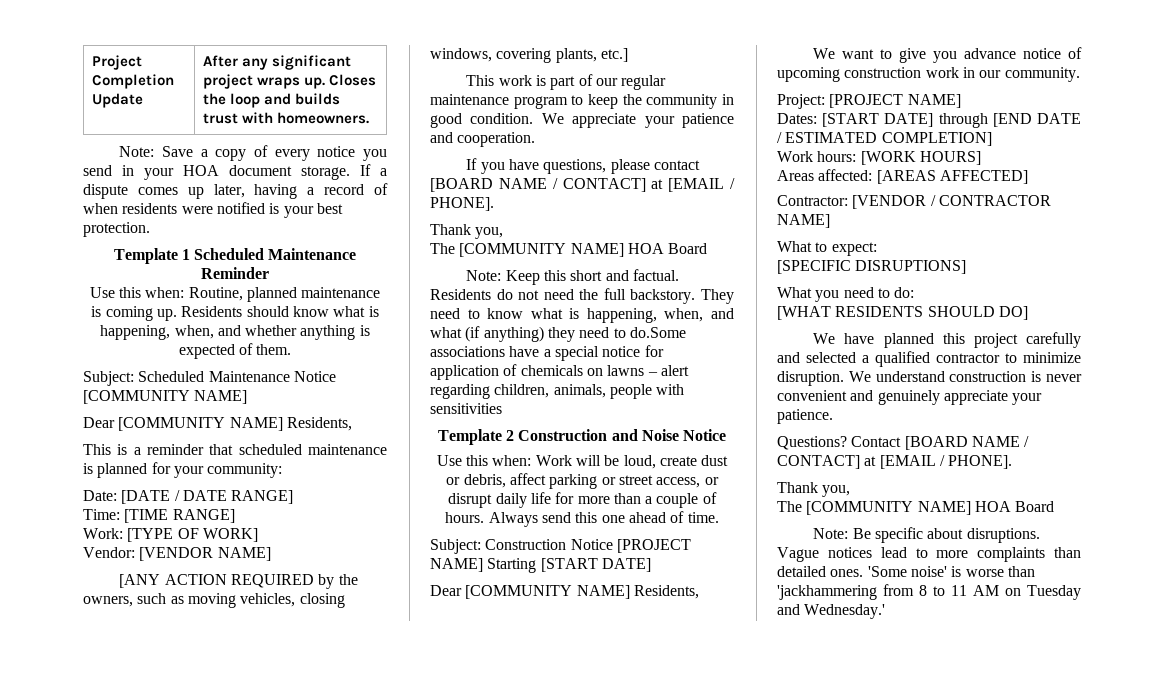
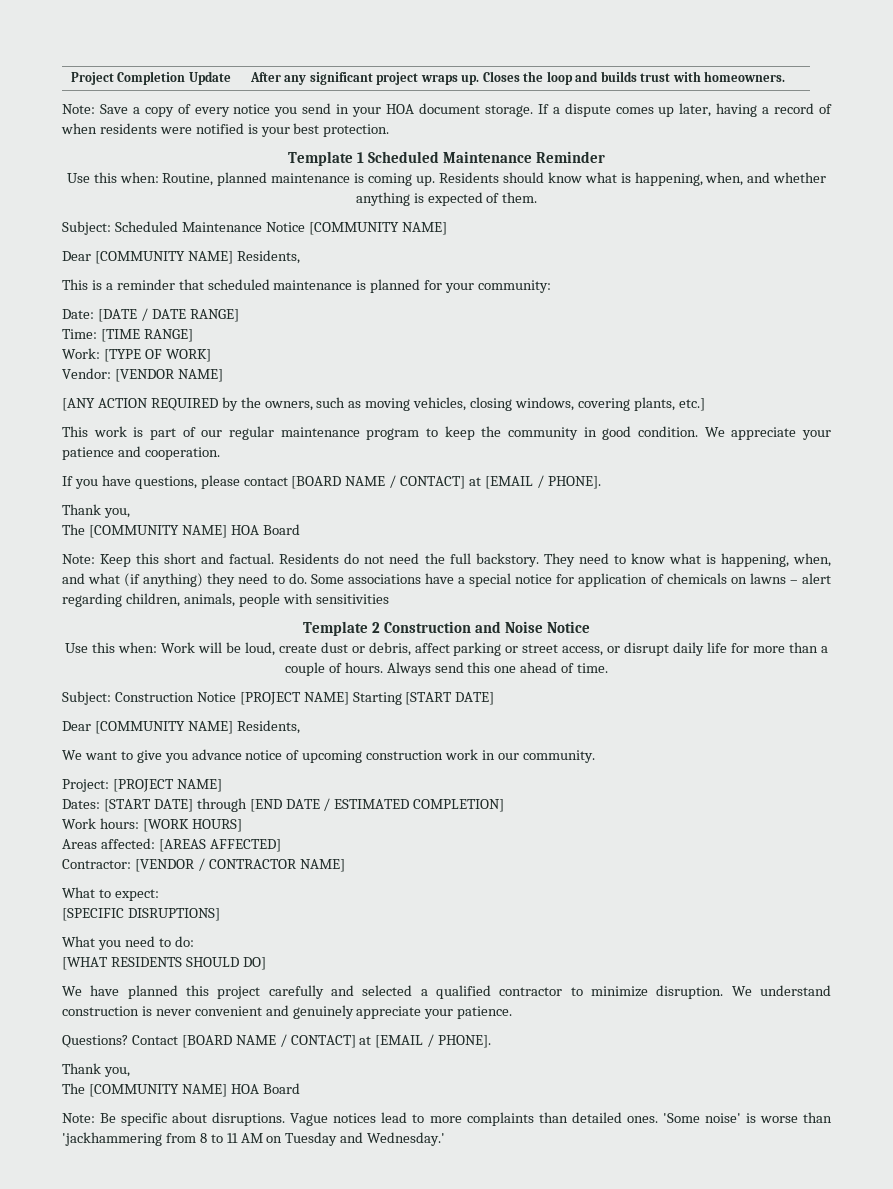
[629,327,686,338] do.Some -> [288,573,344,584] do. Some

